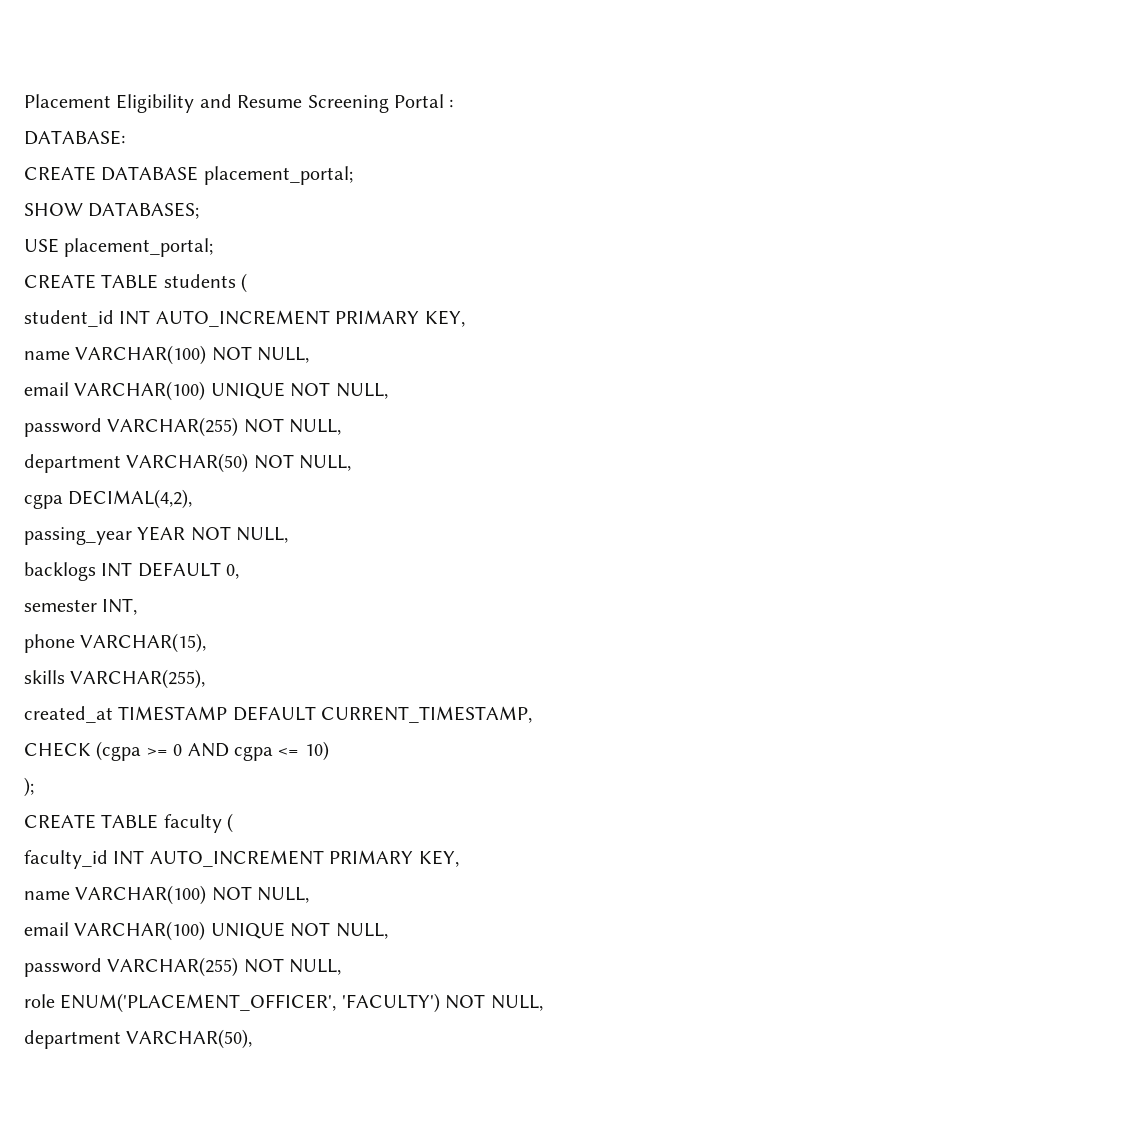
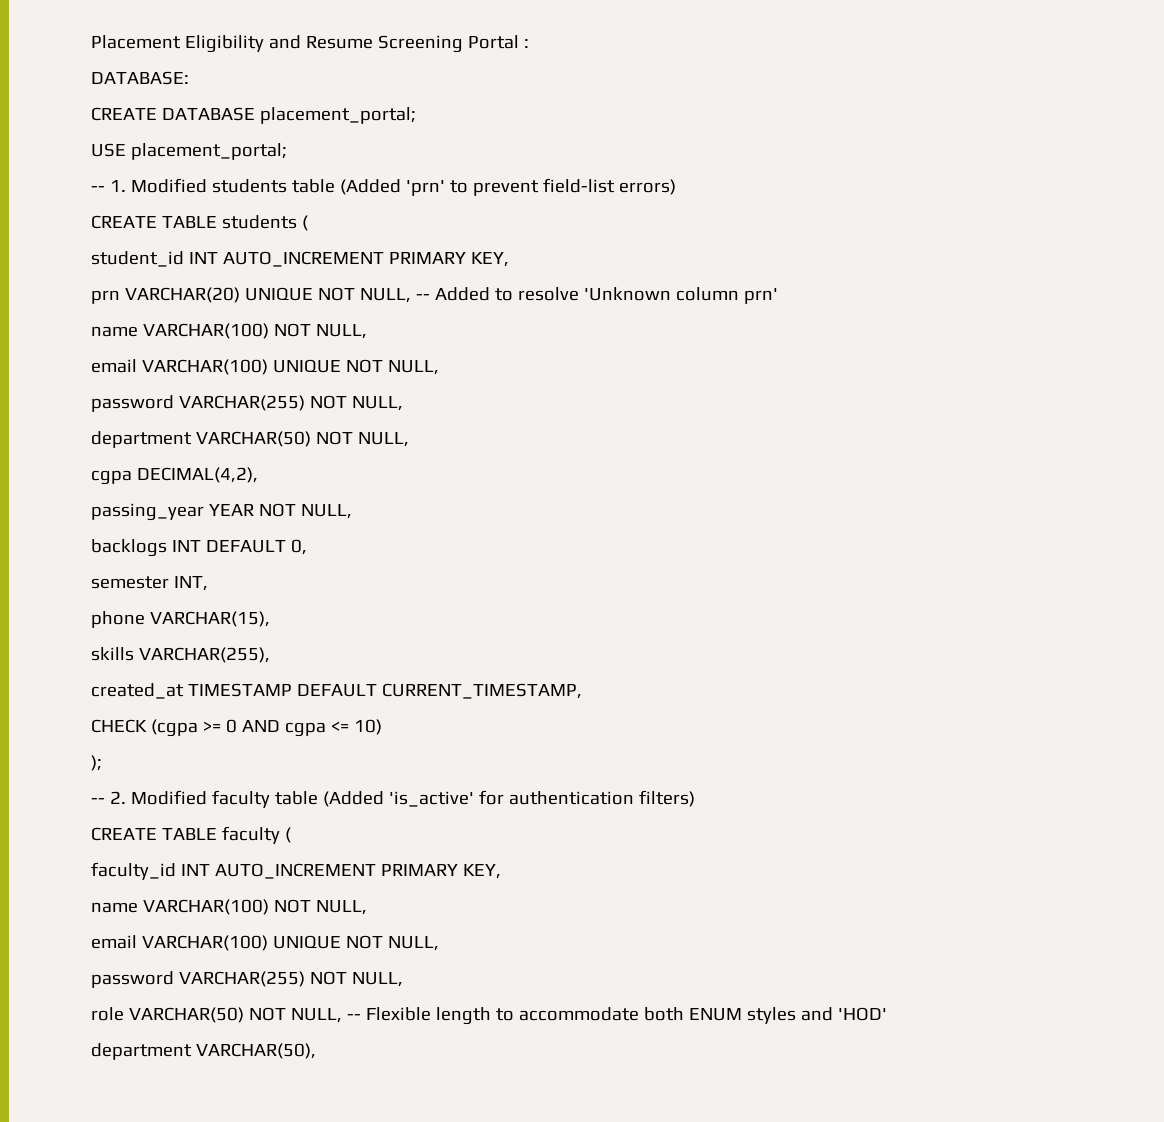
[24,202,200,219] // SHOW DATABASES; -> (416, 115) none
(214, 247) none -> [91,178,676,196] // -- 1. Modified students table (Added 'prn' to prevent field-list errors)
(465, 318) none -> [91,287,778,304] // prn VARCHAR(20) UNIQUE NOT NULL, -- Added to resolve 'Unknown column prn'
(34, 787) none -> [91,790,695,808] // -- 2. Modified faculty table (Added 'is_active' for authentication filters)
[60,993,543,1013] ENUM('PLACEMENT_OFFICER', 'FACULTY') NOT NULL, -> [128,1007,887,1025] VARCHAR(50) NOT NULL, -- Flexible length to accommodate both ENUM styles and 'HOD'

